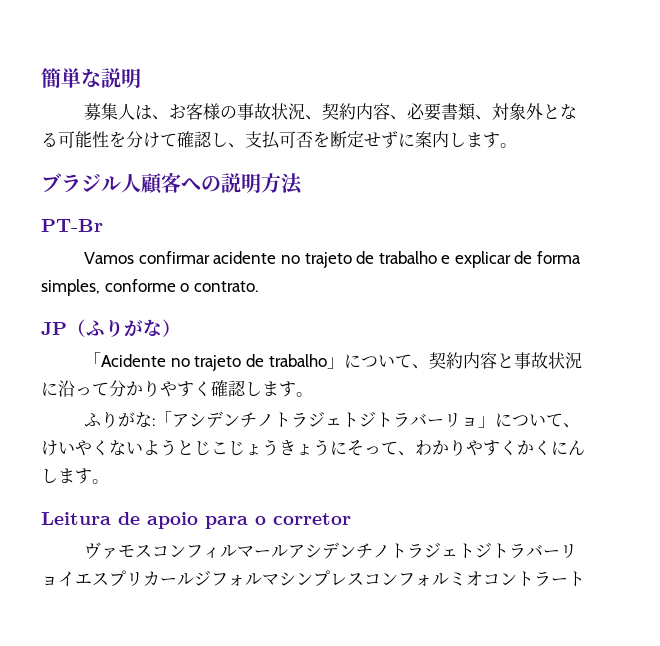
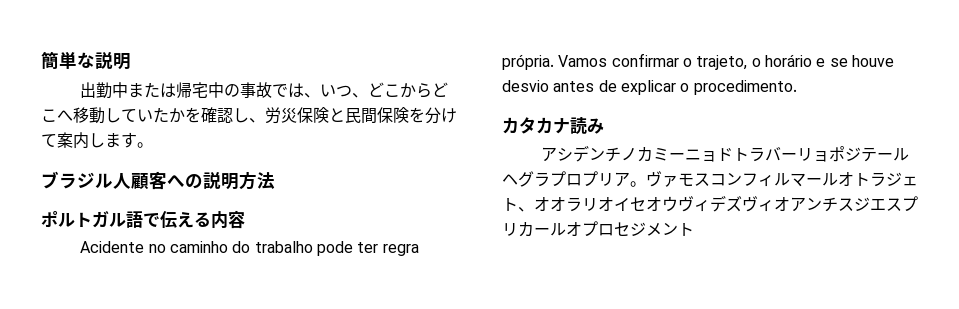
[84,103,578,121] [41,131,415,149] 募集人は、お客様の事故状況、契約内容、必要書類、対象外となる可能性を分けて確認し、支払可否を断定せずに -> [80,82,449,99] [41,107,457,124] [41,134,57,147] 出勤中または帰宅中の事故では、いつ、どこからどこへ移動していたかを確認し、労災保険と民間保険を分けて
[41,219,103,232] [84,251,582,268] [41,279,258,296] [41,319,181,337] [84,352,582,371] [41,380,313,397] [84,411,581,428] [41,439,585,456] [41,468,109,484] [41,512,351,529] PT-Br // Vamos confirmar acidente no trajeto de trabalho e explicar de forma simples, conforme o contrato. // JP（ふりがな） // 「Acidente no trajeto de trabalho」について、契約内容と事故状況に沿って分かりやすく確認します。 // ふりがな:「アシデンチノトラジェトジトラバーリョ」について、けいやくないようとじこじょうきょうにそって、わかりやすくかくにんします。 // Leitura de apoio para o corretor // -> [41,210,245,229] [80,241,419,256] [502,53,894,70] [502,80,797,95] [502,117,604,135] [541,145,910,162] [502,171,646,187] ポルトガル語で伝える内容 // Acidente no caminho do trabalho pode ter regra própria. Vamos confirmar o trajeto, o horário e se houve desvio antes de explicar o procedimento. // カタカナ読み // アシデンチノカミーニョドトラバーリョポジテールヘグラプロプリア。
[288,542,578,559] [41,570,568,587] アシデンチノトラジェトジトラバーリョイエスプリカールジフォルマシンプレスコンフォルミオコントラー -> [838,172,918,187] [502,195,918,212] [502,221,678,237] オトラジェト、オオラリオイセオウヴィデズヴィオアンチスジエスプリカールオプロセジメン

